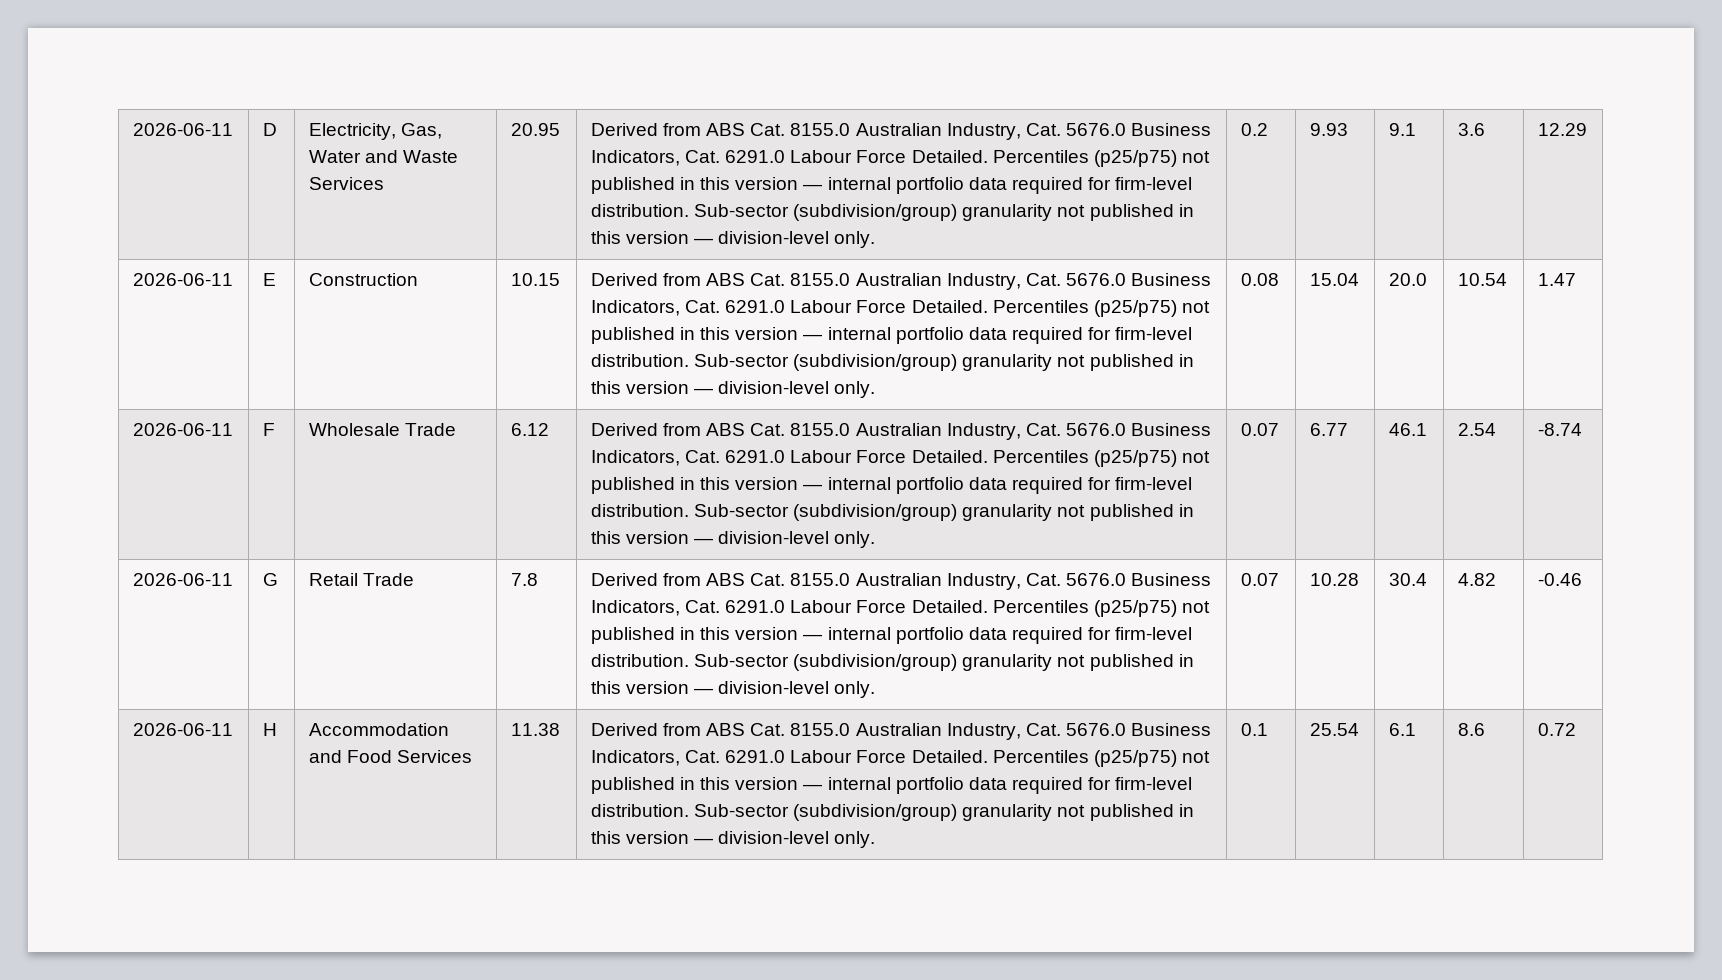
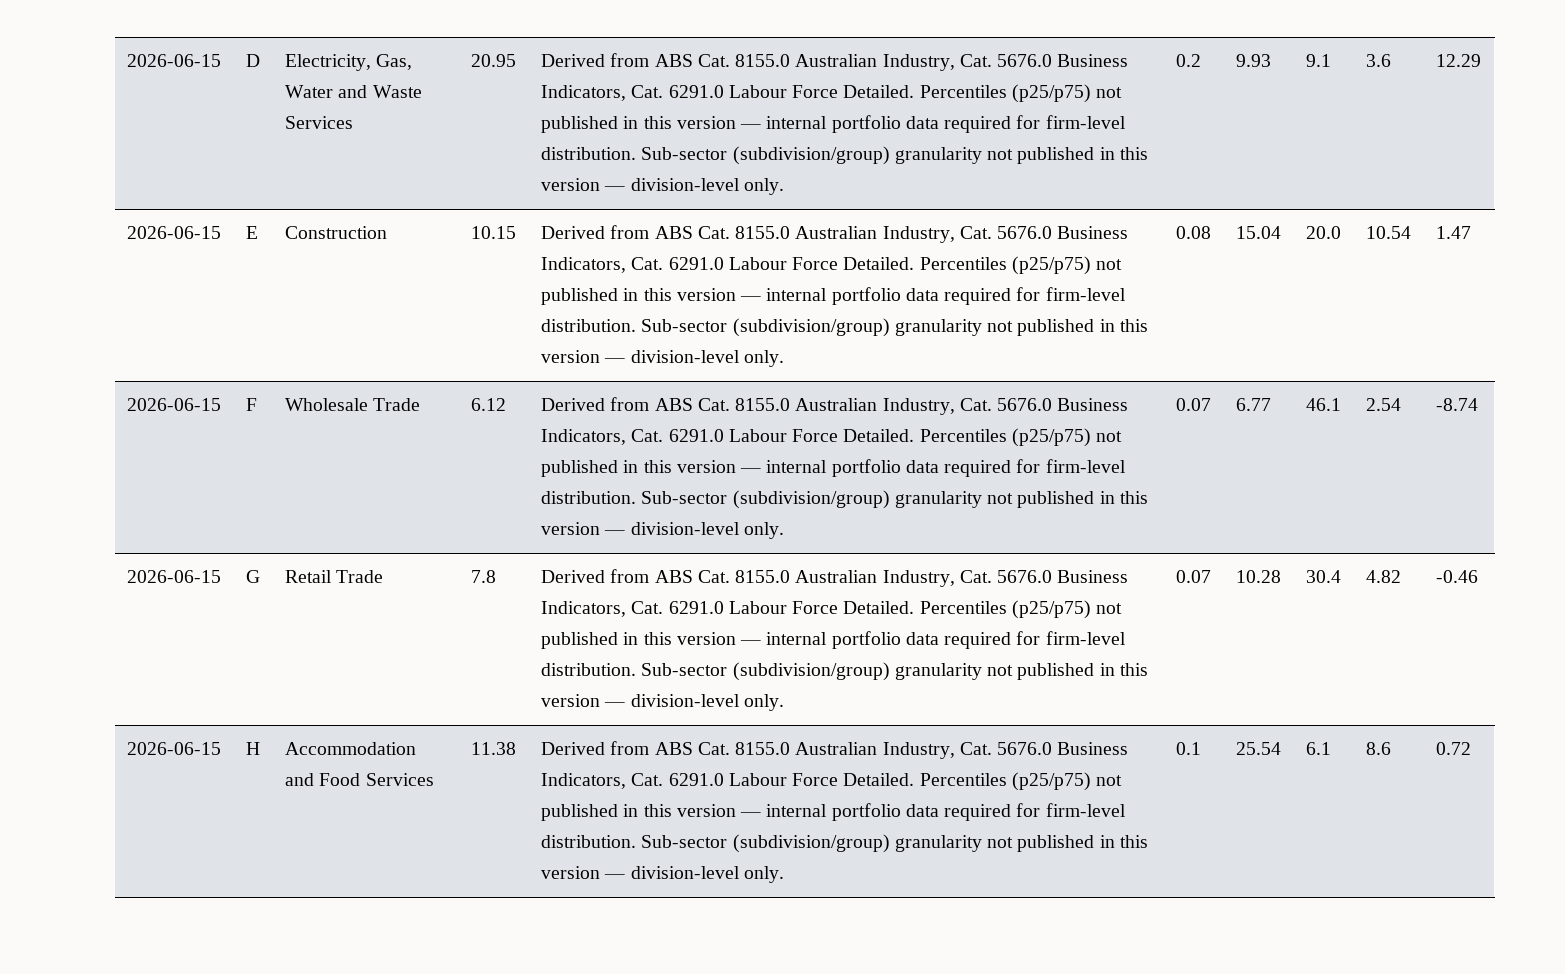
[132,123,233,136] 2026-06-11 -> [127,54,222,67] 2026-06-15
[132,273,233,286] 2026-06-11 -> [127,226,222,239] 2026-06-15
[132,423,233,436] 2026-06-11 -> [127,398,222,411] 2026-06-15
[132,573,233,586] 2026-06-11 -> [127,570,222,583] 2026-06-15
[132,723,233,736] 2026-06-11 -> [127,742,222,755] 2026-06-15

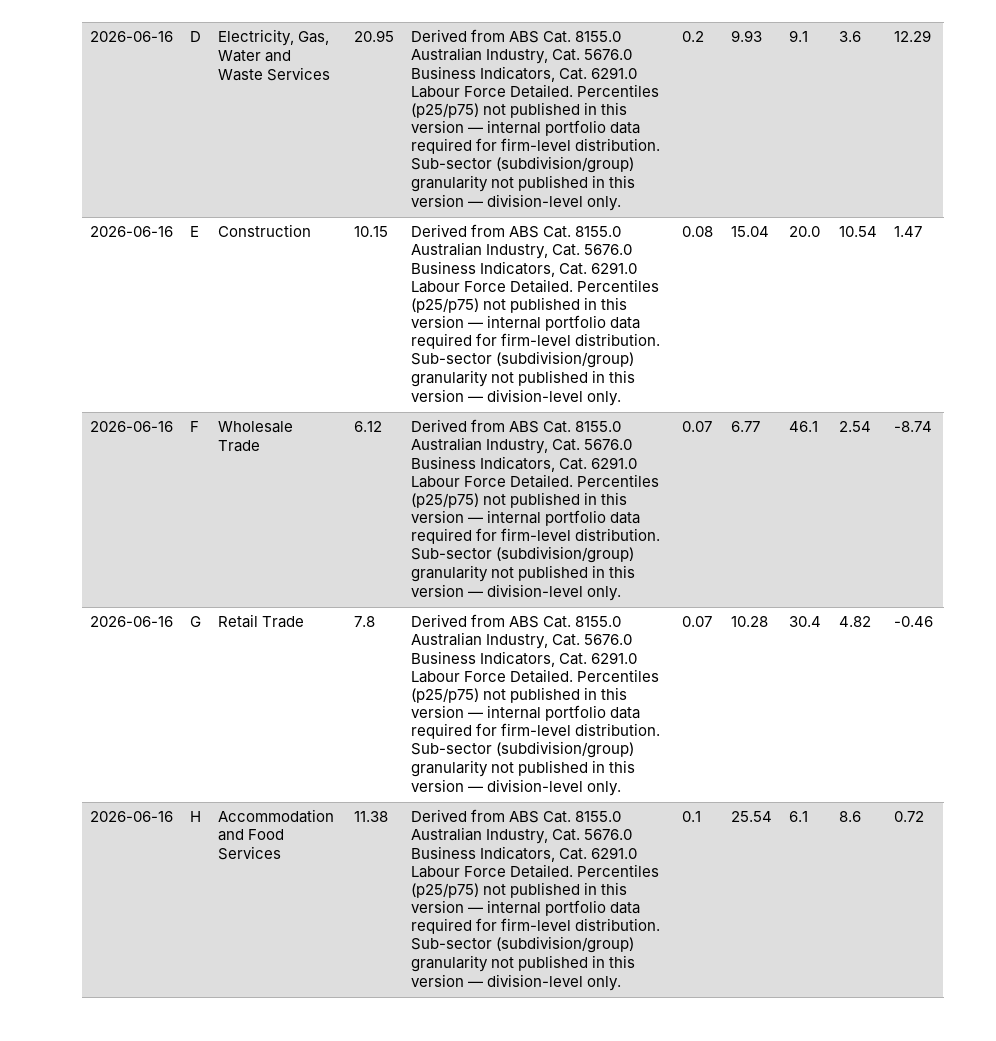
[127,54,222,67] 2026-06-15 -> [90,31,174,42] 2026-06-16
[127,226,222,239] 2026-06-15 -> [90,226,174,237] 2026-06-16
[127,398,222,411] 2026-06-15 -> [90,421,174,432] 2026-06-16
[127,570,222,583] 2026-06-15 -> [90,616,174,627] 2026-06-16
[127,742,222,755] 2026-06-15 -> [90,811,174,822] 2026-06-16

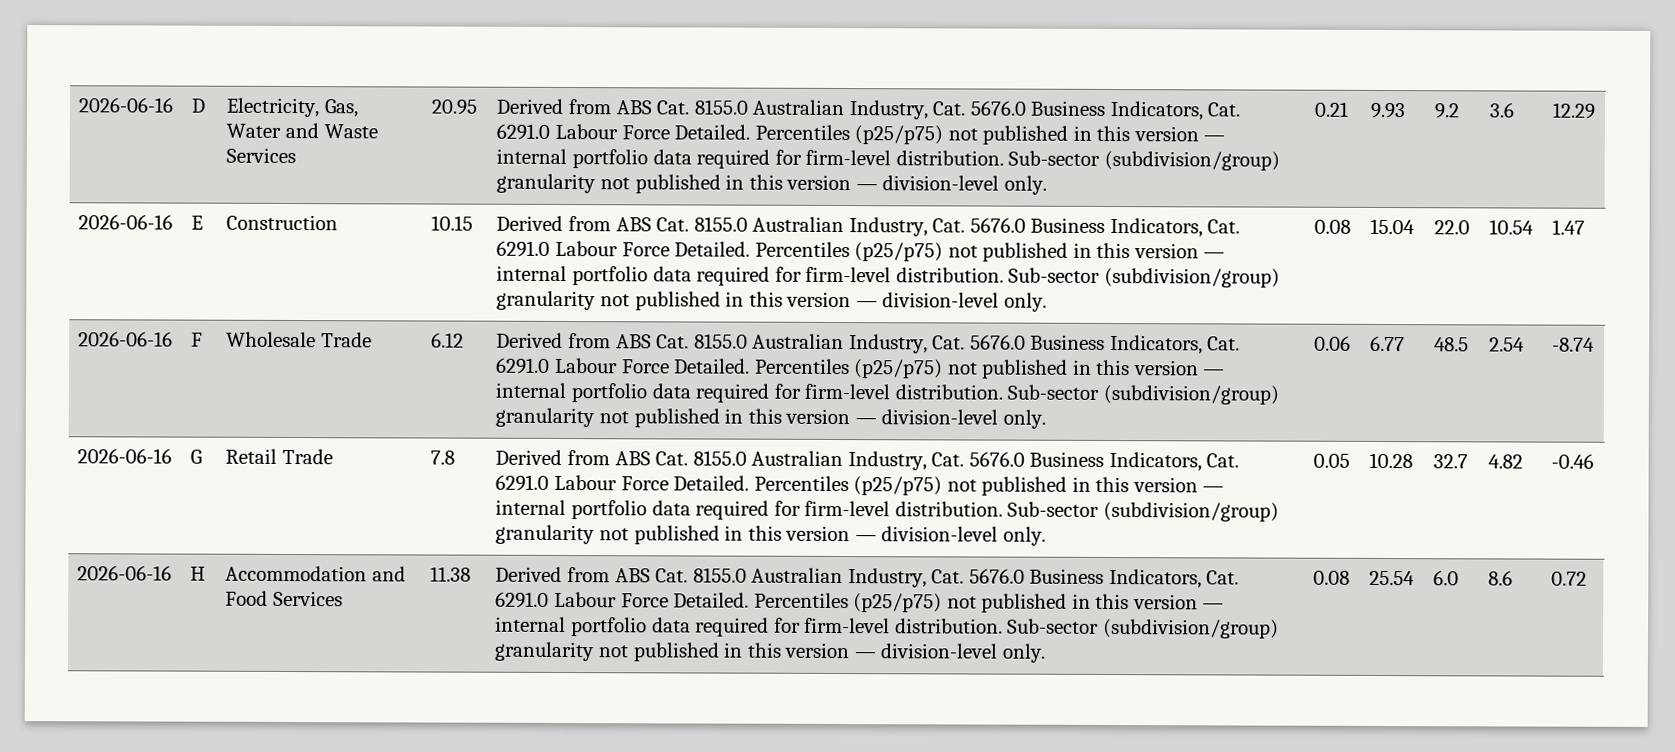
[682,31,705,42] 0.2 -> [1314,101,1350,117] 0.21
[789,30,809,42] 9.1 -> [1434,103,1461,119] 9.2
[789,226,821,237] 20.0 -> [1434,220,1471,235] 22.0
[682,421,713,432] 0.07 -> [1314,335,1352,351] 0.06
[789,421,819,432] 46.1 -> [1434,337,1470,352] 48.5
[682,616,713,627] 0.07 -> [1313,453,1351,468] 0.05
[789,616,822,627] 30.4 -> [1433,454,1469,469] 32.7
[682,811,702,822] 0.1 -> [1313,570,1351,585] 0.08
[789,811,809,822] 6.1 -> [1433,570,1460,586] 6.0

